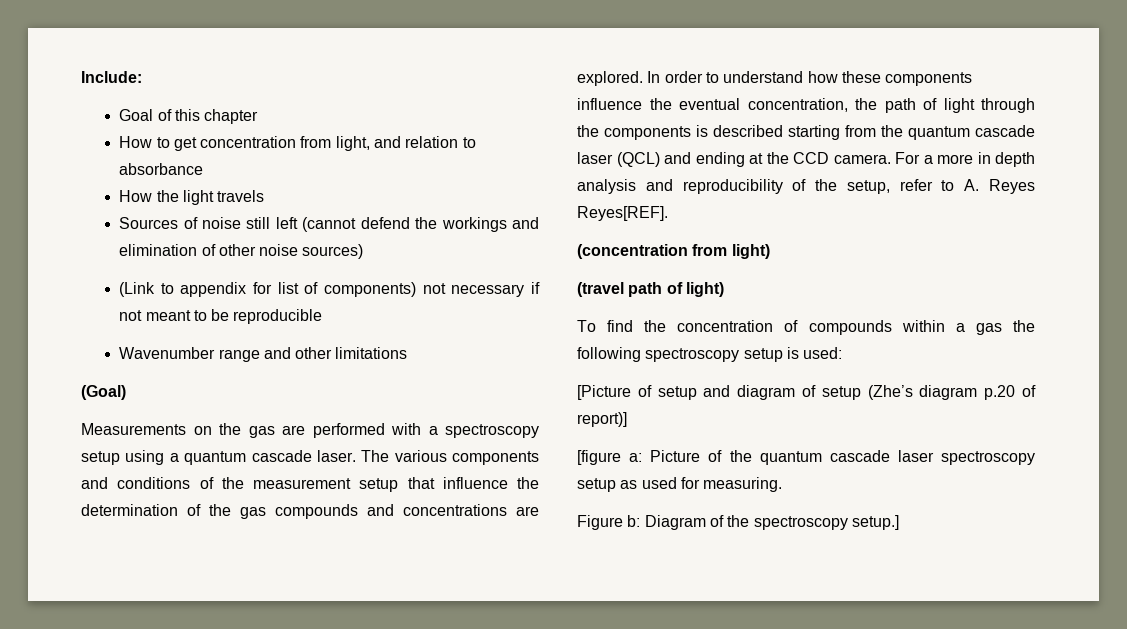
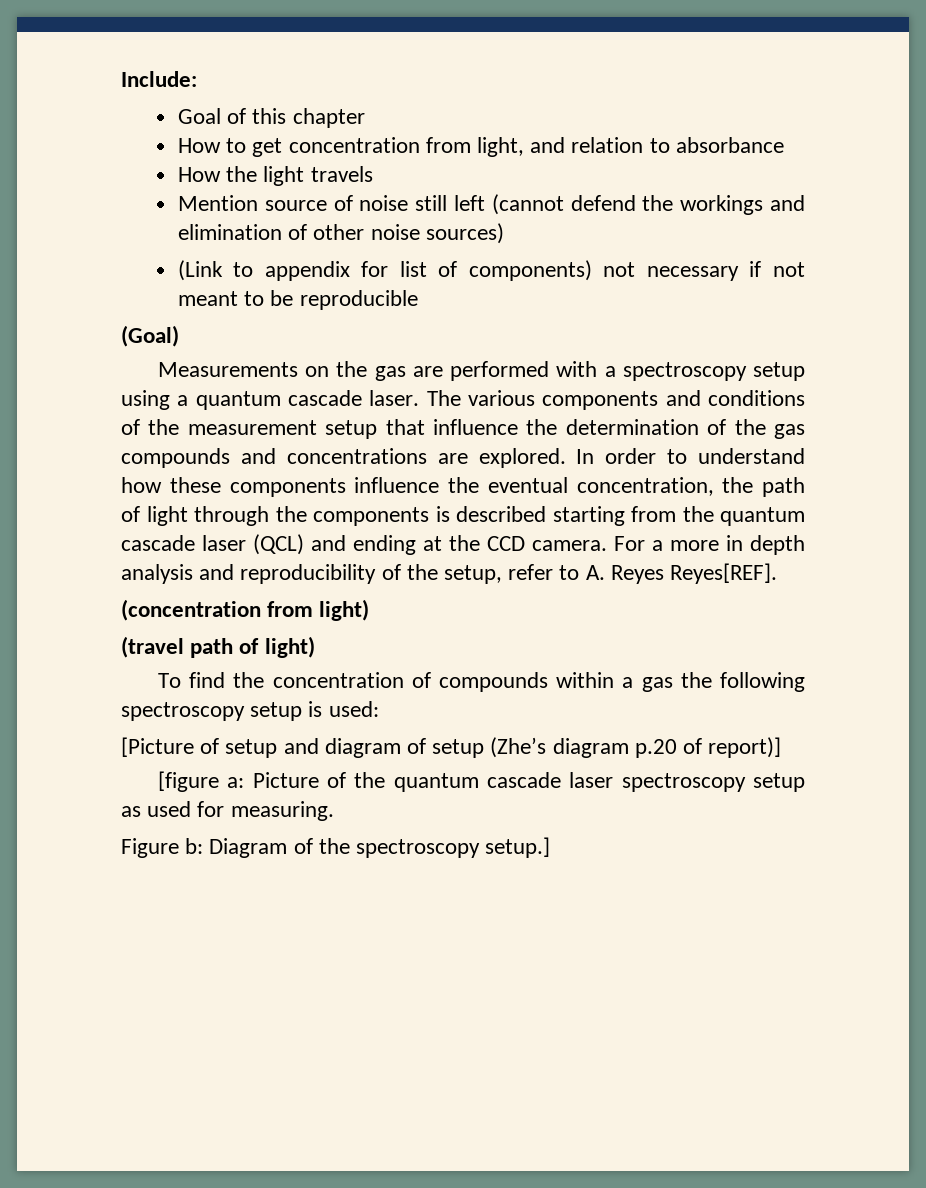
[119,217,179,229] Sources -> [177,195,327,211] Mention source
[119,347,408,362] // Wavenumber range and other limitations -> (418, 300) none

